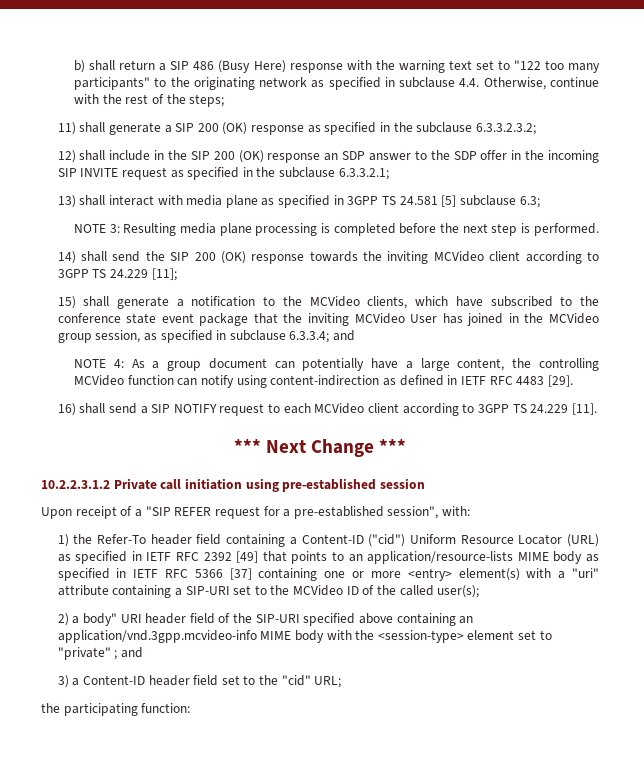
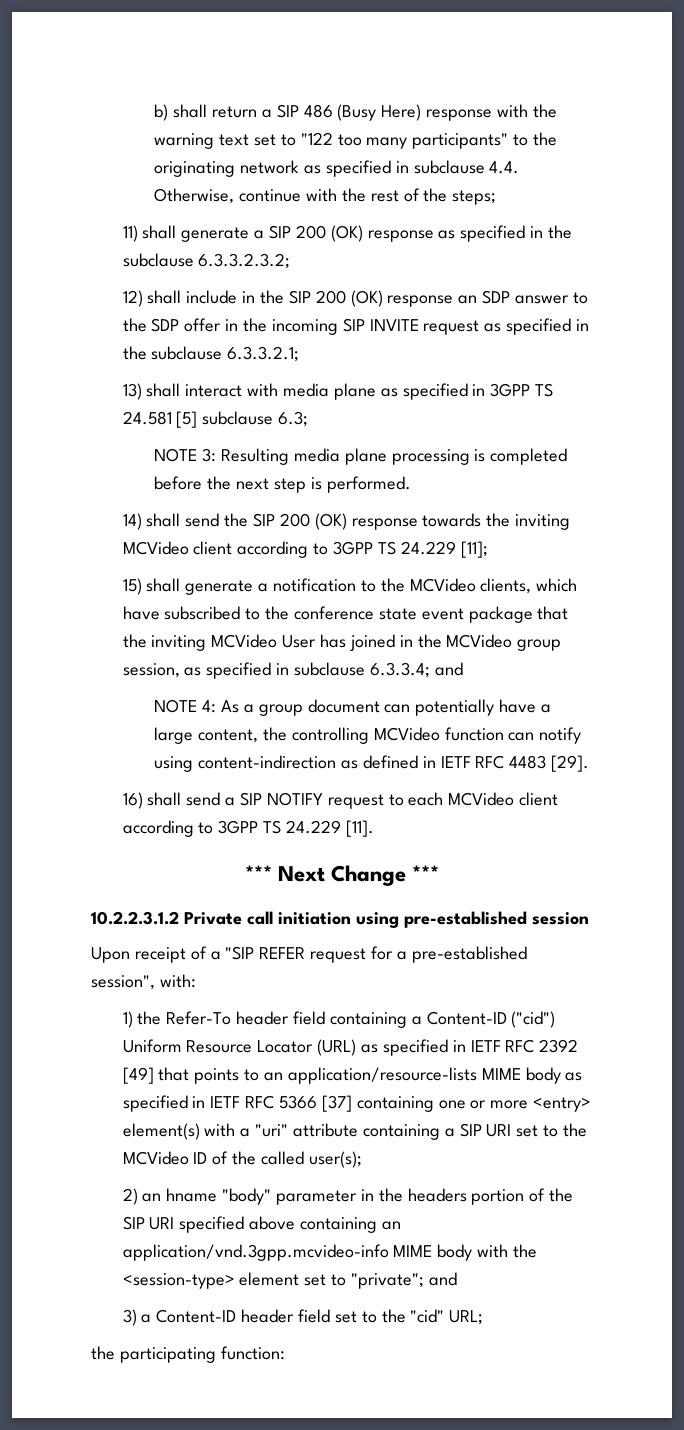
[185,586,230,595] SIP-URI -> [459,1123,512,1137] SIP URI
[72,613,300,626] a body" URI header field of the SIP-URI -> [142,1188,574,1205] [122,1216,175,1230] an hname "body" parameter in the headers portion of the SIP URI
[57,647,118,660] "private" ; -> [351,1273,425,1289] "private";

